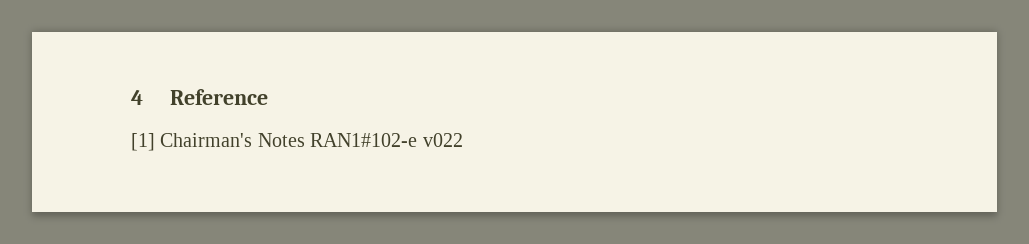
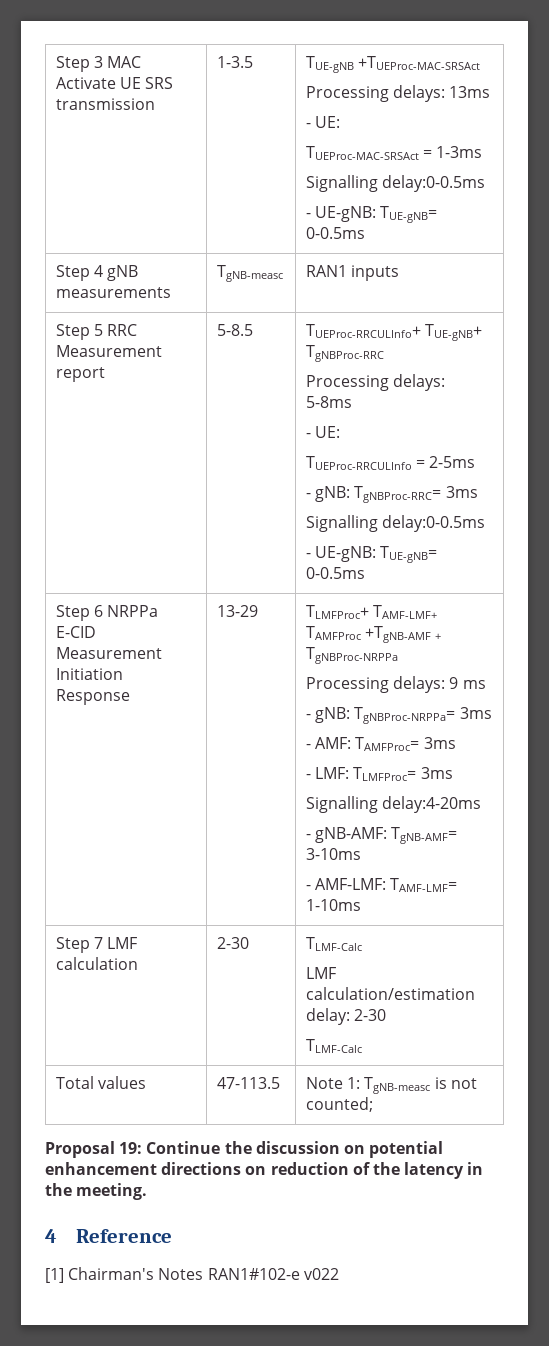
(131, 97) none -> [55,56,142,72] [55,77,174,89] [55,98,155,110] [216,56,253,68] [305,56,481,73] [305,85,491,102] [305,116,341,128] [305,146,483,160] [305,175,486,192] [305,206,438,223] [305,227,365,239] [55,265,139,281] [55,287,171,298] [216,265,283,282] [305,265,400,281] [55,324,138,340] [55,345,162,357] [55,367,105,382] [216,324,253,336] [305,324,483,341] [305,345,384,362] [305,374,446,391] [305,396,352,408] [305,426,341,438] [305,456,476,470] [305,486,478,503] [305,515,486,532] [305,546,438,563] [305,567,365,579] [55,605,159,621] [55,626,96,638] [55,647,162,659] [55,668,123,680] [55,689,130,705] [216,605,258,617] [305,605,438,619] [305,626,442,643] [305,647,398,664] [305,676,486,693] [305,707,492,724] [305,737,456,751] [305,767,453,781] [305,796,482,813] [305,827,458,844] [305,848,361,860] [305,878,458,892] [305,899,361,911] [55,937,138,953] [55,957,138,970] [216,937,249,949] [305,937,362,951] [305,967,336,979] [305,987,475,1000] [305,1008,387,1025] [305,1039,362,1053] [55,1076,147,1089] [216,1077,280,1089] [305,1077,477,1094] [305,1097,373,1112] [45,1141,444,1158] [45,1162,484,1179] [45,1183,148,1200] Step 3 MAC Activate UE SRS transmission | 1-3.5 | TUE-gNB +TUEProc-MAC-SRSAct // Processing delays: 13ms // - UE: // TUEProc-MAC-SRSAct = 1-3ms // Signalling delay:0-0.5ms // - UE-gNB: TUE-gNB= 0-0.5ms // Step 4 gNB measurements | TgNB-measc | RAN1 inputs // Step 5 RRC Measurement report | 5-8.5 | TUEProc-RRCULInfo+ TUE-gNB+ TgNBProc-RRC // Processing delays: 5-8ms // - UE: // TUEProc-RRCULInfo = 2-5ms // - gNB: TgNBProc-RRC= 3ms // Signalling delay:0-0.5ms // - UE-gNB: TUE-gNB= 0-0.5ms // Step 6 NRPPa E-CID Measurement Initiation Response | 13-29 | TLMFProc+ TAMF-LMF+ TAMFProc +TgNB-AMF + TgNBProc-NRPPa // Processing delays: 9 ms // - gNB: TgNBProc-NRPPa= 3ms // - AMF: TAMFProc= 3ms // - LMF: TLMFProc= 3ms // Signalling delay:4-20ms // - gNB-AMF: TgNB-AMF= 3-10ms // - AMF-LMF: TAMF-LMF= 1-10ms // Step 7 LMF calculation | 2-30 | TLMF-Calc // LMF calculation/estimation delay: 2-30 // TLMF-Calc // Total values | 47-113.5 | Note 1: TgNB-measc is not counted; // Proposal 19: Continue the discussion on potential enhancement directions on reduction of the latency in the meeting. //

